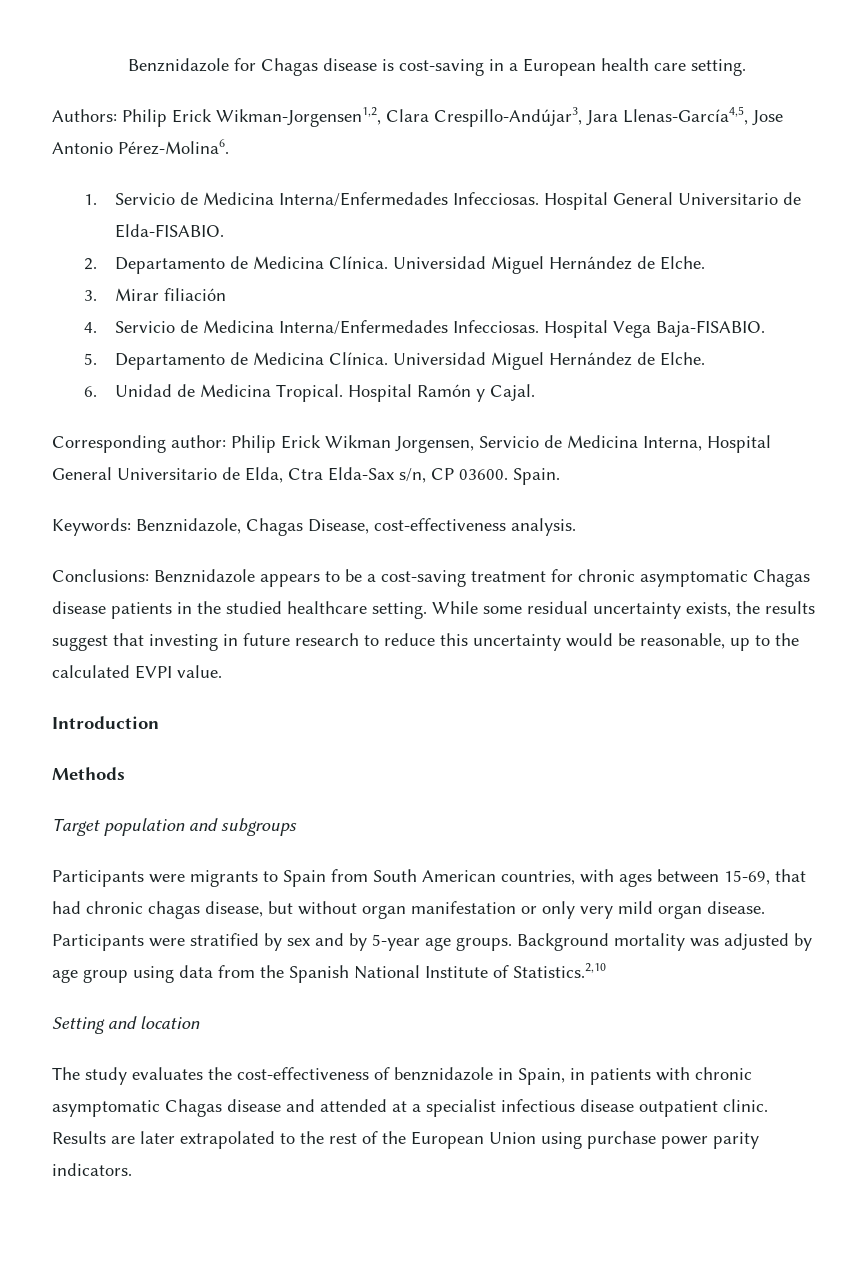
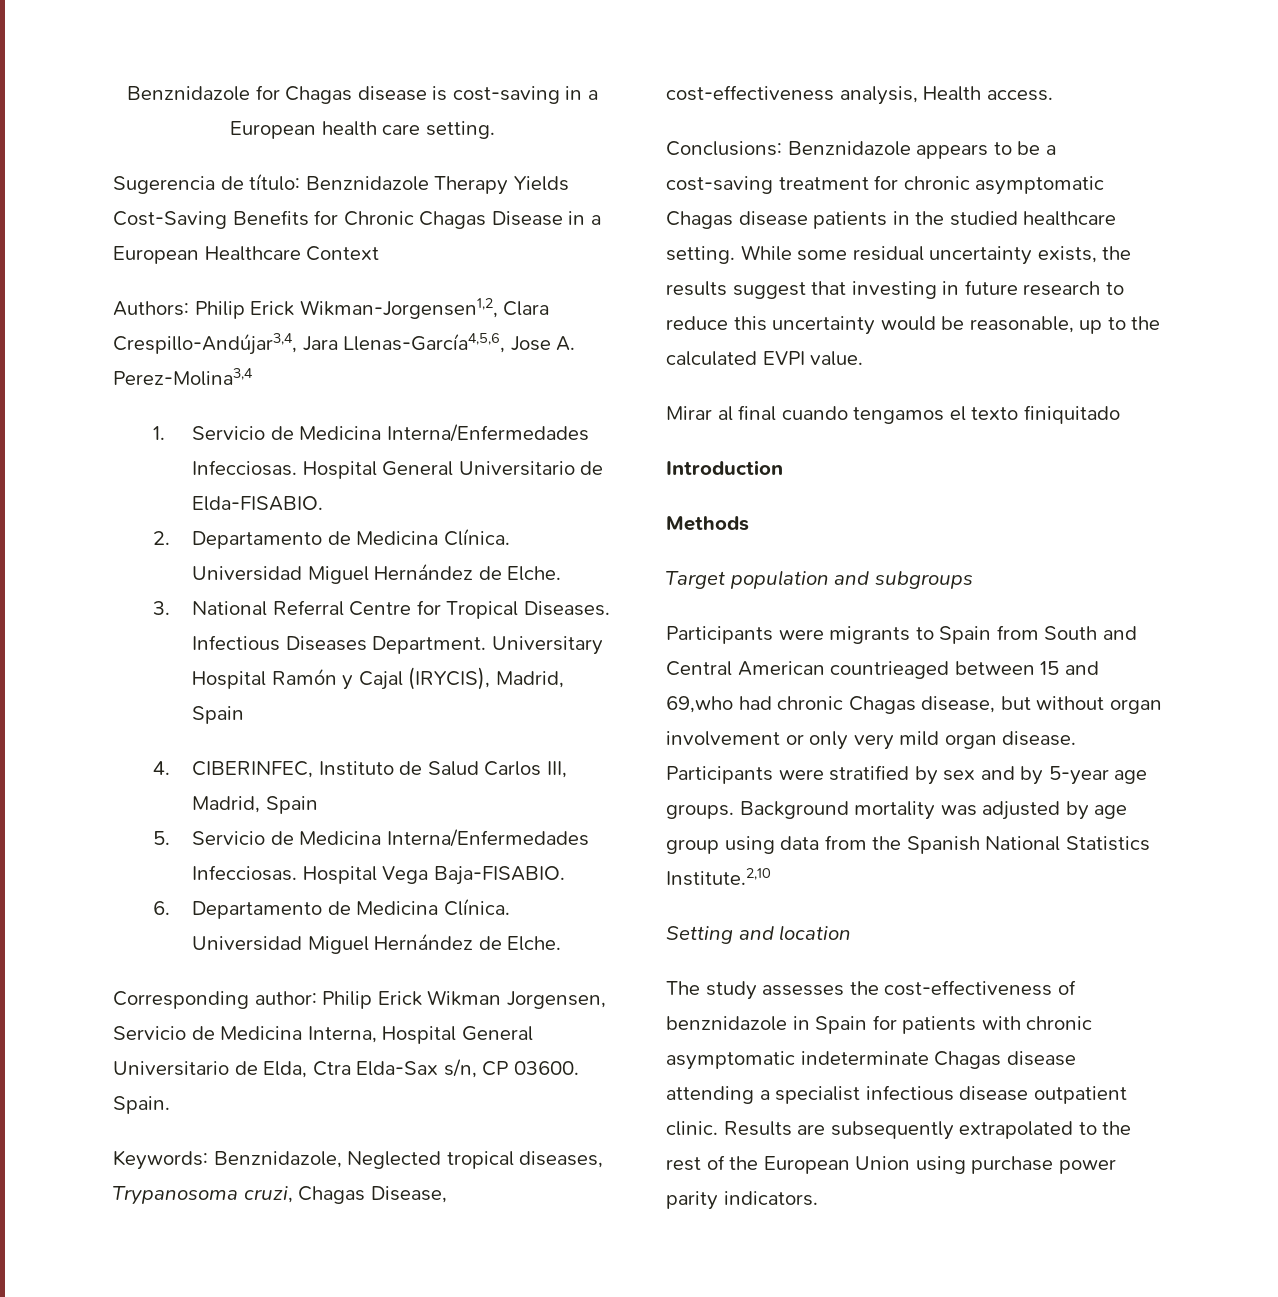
(746, 67) none -> [113,173,569,195] [113,210,601,229] [113,246,380,264] // Sugerencia de título: Benznidazole Therapy Yields Cost-Saving Benefits for Chronic Chagas Disease in a European Healthcare Context
[434,106,783,127] [52,139,229,155] Crespillo-Andújar3, Jara Llenas-García4,5, Jose Antonio Pérez-Molina6. -> [113,333,576,355] [113,368,253,386] Crespillo-Andújar3,4, Jara Llenas-García4,5,6, Jose A. Perez-Molina3,4
[115,288,227,301] [83,322,97,333] Mirar filiación // 4. -> [192,600,610,619] [192,635,603,655] [192,667,564,690] [192,706,245,724] [152,761,567,778] [192,796,318,814] [152,831,170,845] National Referral Centre for Tropical Diseases. Infectious Diseases Department. Universitary Hospital Ramón y Cajal (IRYCIS), Madrid, Spain // 4. CIBERINFEC, Instituto de Salud Carlos III, Madrid, Spain // 5.
[83,352,706,370] [83,384,536,402] 5. Departamento de Medicina Clínica. Universidad Miguel Hernández de Elche. // 6. Unidad de Medicina Tropical. Hospital Ramón y Cajal. -> [152,898,510,919] [192,933,562,954] 6. Departamento de Medicina Clínica. Universidad Miguel Hernández de Elche.
[246,518,576,536] Chagas Disease, cost-effectiveness analysis. -> [347,1151,604,1169] [113,1186,447,1205] [666,85,1053,105] Neglected tropical diseases, Trypanosoma cruzi, Chagas Disease, cost-effectiveness analysis, Health access.
(222, 671) none -> [666,405,1120,424] // Mirar al final cuando tengamos el texto finiquitado
[422,869,806,887] American countries, with ages between 15-69, that -> [1102,626,1137,640] [666,661,1099,679] [666,696,733,713] and Central American countrieaged between 15 and 69,who
[148,901,200,919] chagas -> [848,696,916,714] Chagas
[411,901,516,914] manifestation -> [666,731,780,746] involvement
[425,963,606,978] Institute of Statistics.2,10 -> [1065,836,1150,851] [666,868,771,886] Statistics Institute.2,10
[132,1067,203,1080] evaluates -> [762,985,845,996] assesses
[518,1068,585,1085] Spain, in -> [815,1015,897,1034] Spain for
[165,1099,407,1117] Chagas disease and attended at -> [800,1051,1076,1069] [666,1086,754,1104] indeterminate Chagas disease attending
[140,1131,175,1144] later -> [830,1121,954,1140] subsequently

